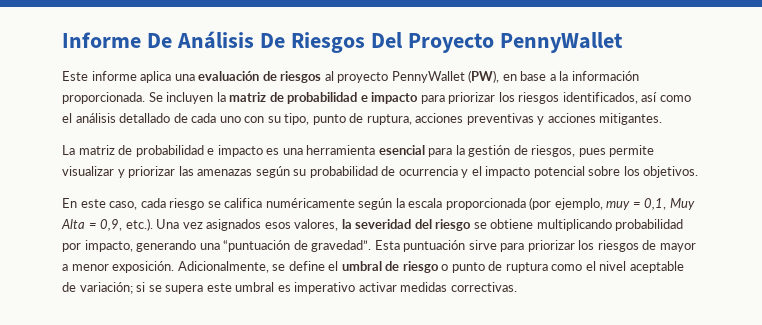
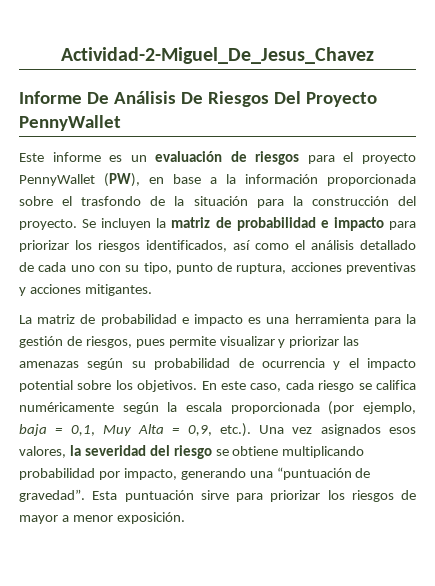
(62, 40) none -> [61,47,374,64] Actividad-2-Miguel_De_Jesus_Chavez //
[140,71,195,83] aplica una -> [109,155,147,162] es un
[324,71,334,81] al -> [307,152,354,164] para el
[62,92,145,104] proporcionada. -> [327,174,416,186] [19,196,416,208] [19,219,77,230] proporcionada sobre el trasfondo de la situación para la construcción del proyecto.
[378,145,425,155] esencial -> (369, 319) none
[533,166,585,178] potencial -> [19,380,73,392] potential
(699, 172) // -> (198, 386) none
[606,201,631,210] muy -> [19,424,47,436] baja
[177,261,684,273] [62,282,517,294] Adicionalmente, se define el umbral de riesgo o punto de ruptura como el nivel aceptable de variación; si se supera este umbral es imperativo activar medidas correctivas. -> (185, 518) none

